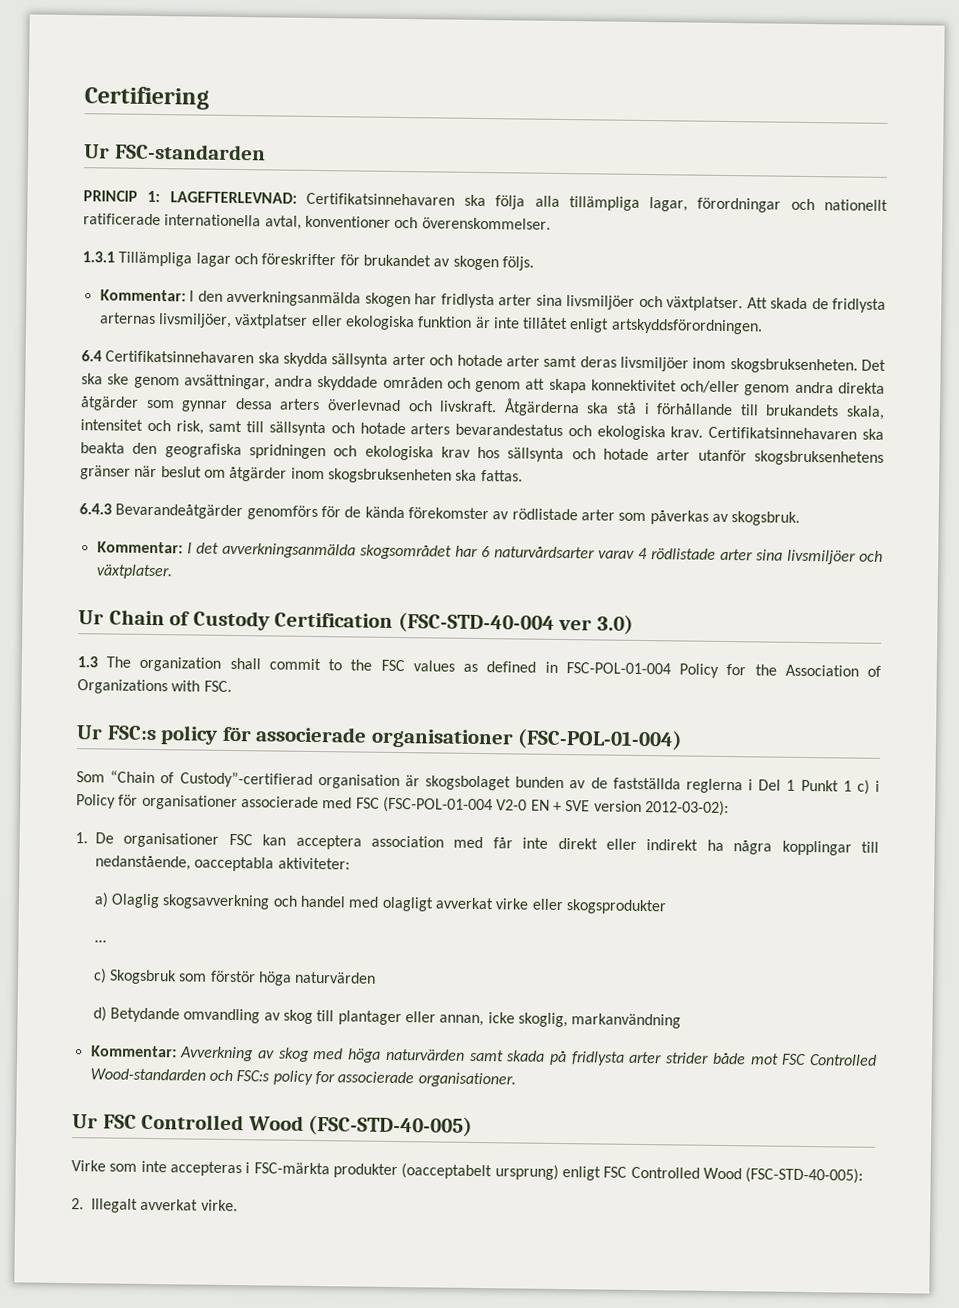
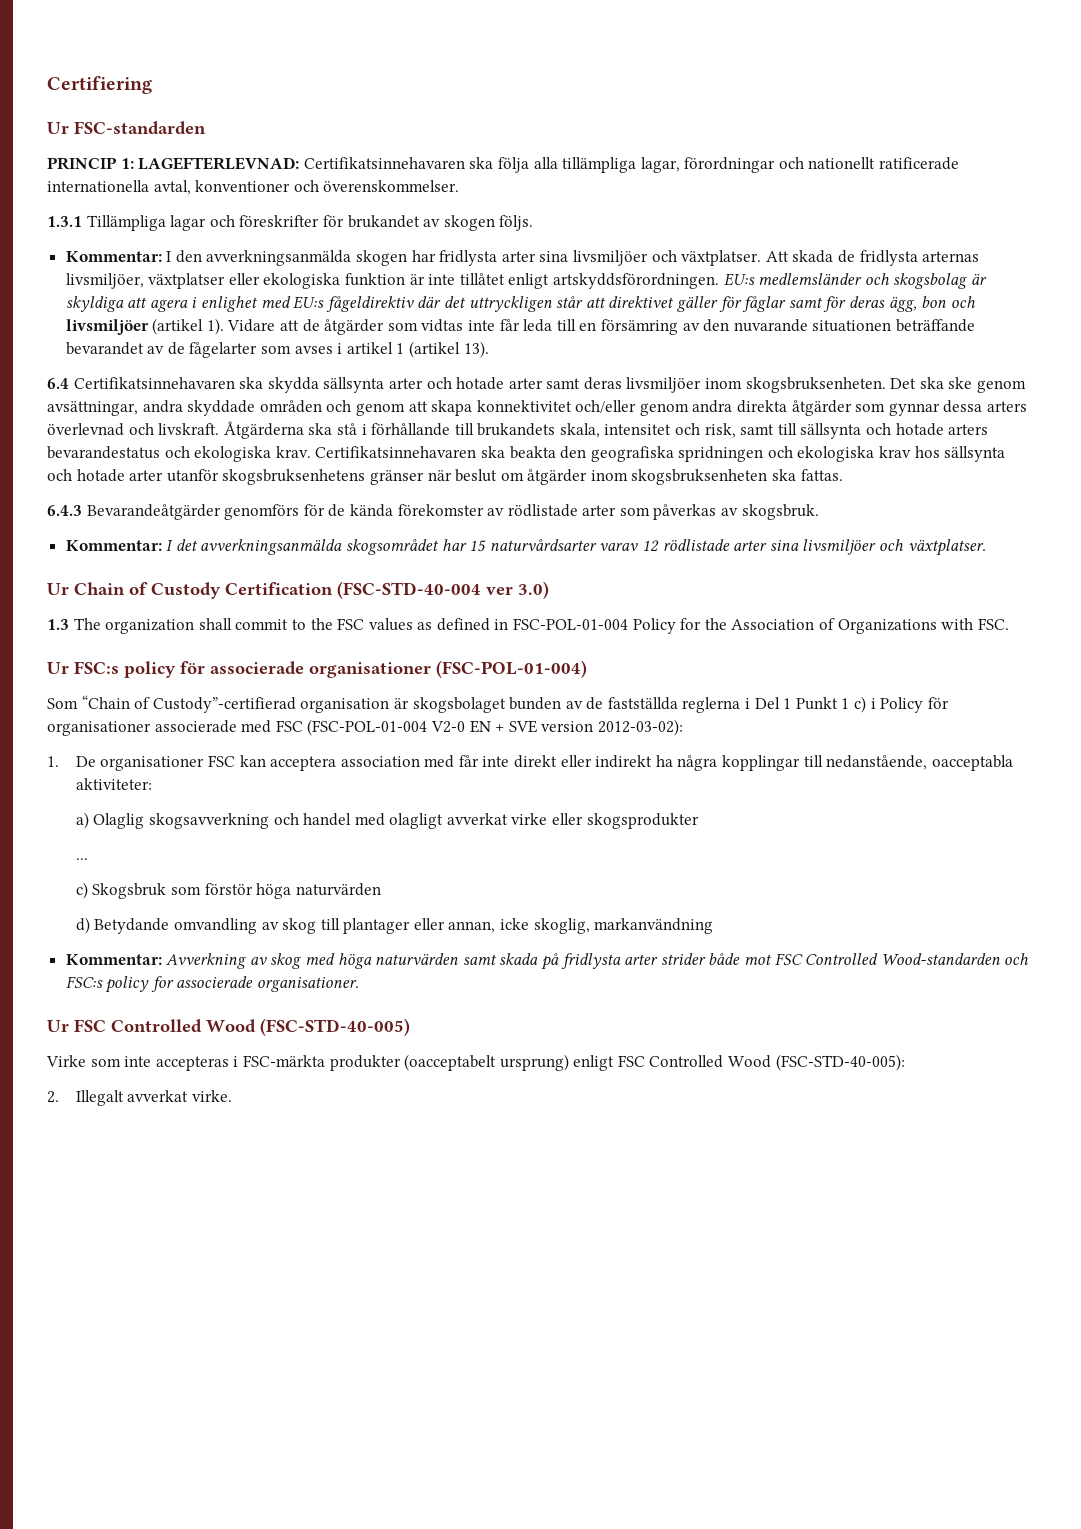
(763, 326) none -> [723,273,987,289] [65,296,975,312] [65,318,975,335] [65,341,489,358] EU:s medlemsländer och skogsbolag är skyldiga att agera i enlighet med EU:s fågeldirektiv där det uttryckligen står att direktivet gäller för fåglar samt för deras ägg, bon och livsmiljöer (artikel 1). Vidare att de åtgärder som vidtas inte får leda till en försämring av den nuvarande situationen beträffande bevarandet av de fågelarter som avses i artikel 1 (artikel 13).
[480,546,490,558] 6 -> [469,540,487,552] 15
[637,547,648,560] 4 -> [642,540,660,552] 12

